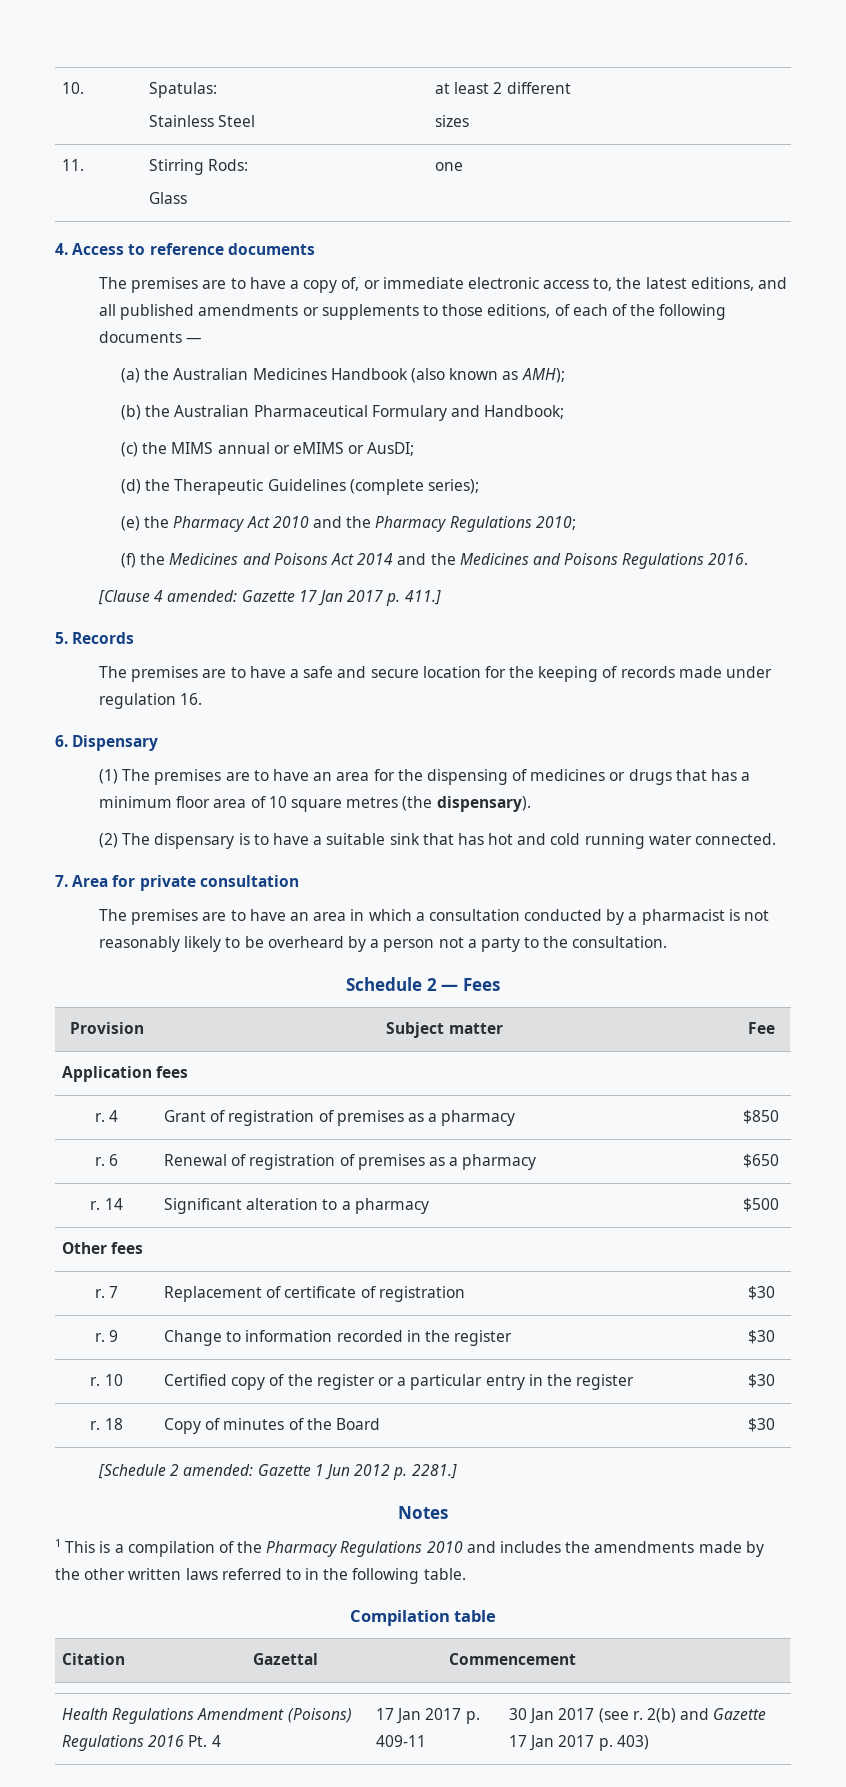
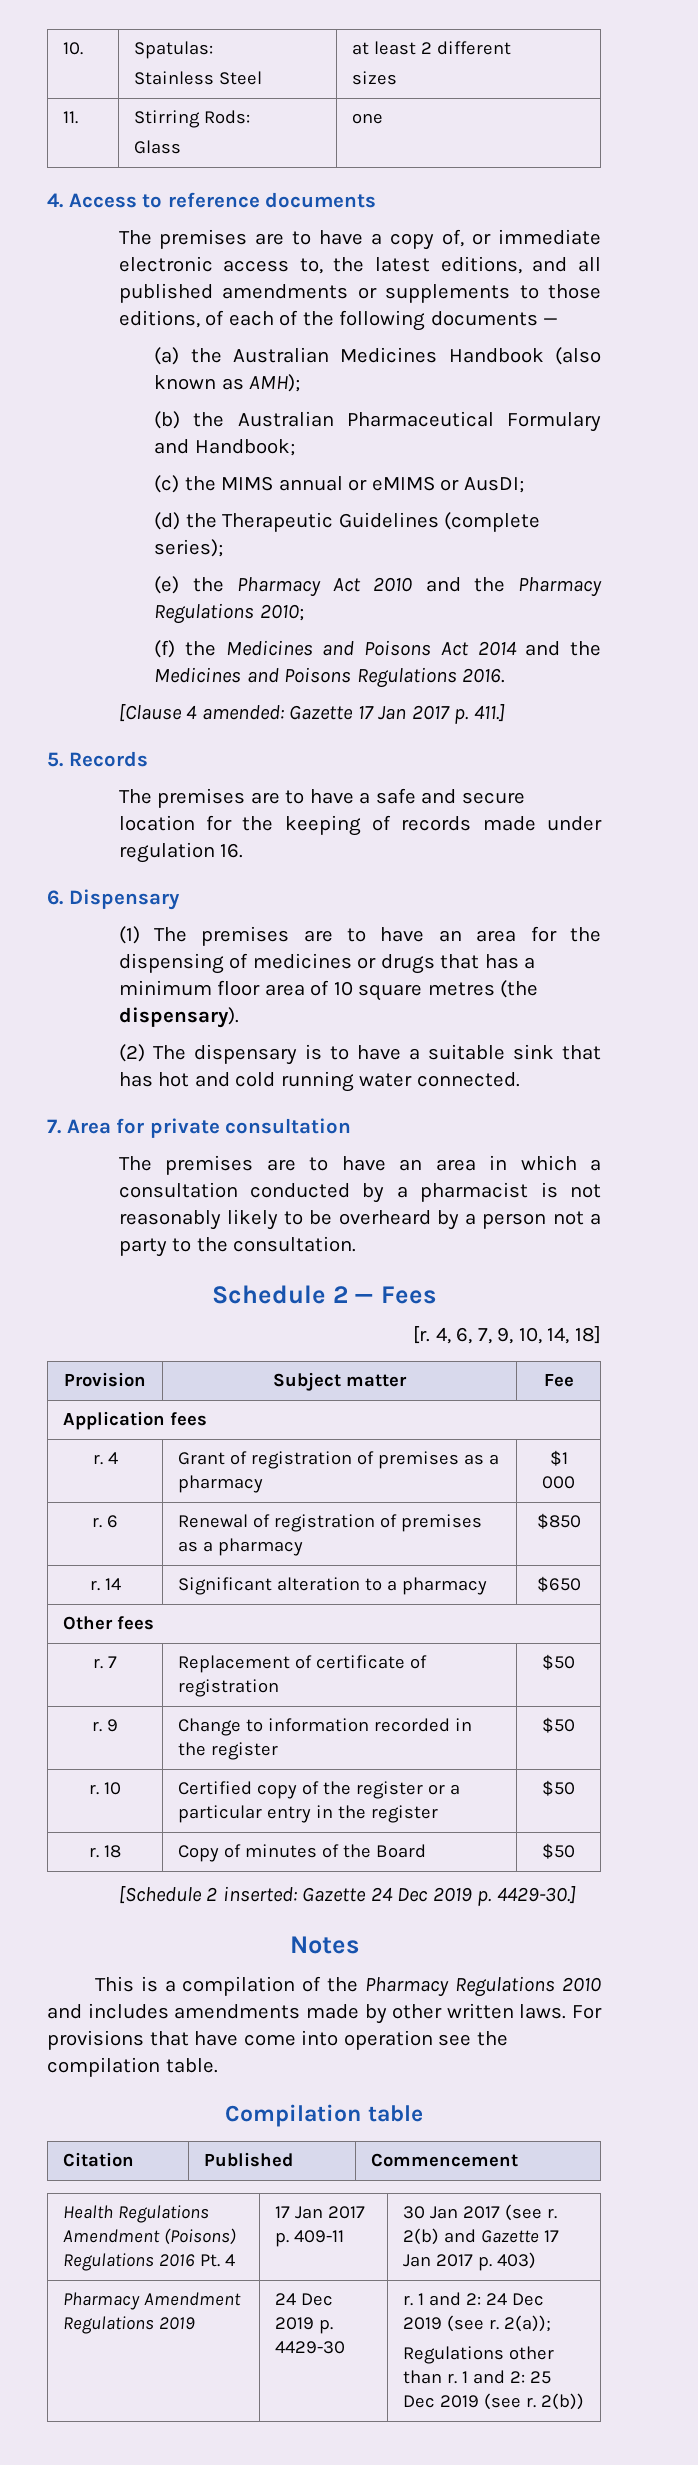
(500, 984) none -> [413,1326,602,1344] // [r. 4, 6, 7, 9, 10, 14, 18]
[743,1110,779,1124] $850 -> [549,1450,568,1466] [542,1476,575,1489] $1 000
[743,1154,779,1168] $650 -> [536,1513,581,1529] $850
[743,1198,779,1212] $500 -> [536,1576,581,1592] $650
[747,1286,775,1300] $30 -> [542,1654,575,1670] $50
[747,1330,775,1344] $30 -> [542,1717,575,1733] $50
[747,1374,775,1388] $30 -> [542,1780,575,1796] $50
[747,1418,775,1432] $30 -> [542,1843,575,1859] $50
[183,1464,457,1480] amended: Gazette 1 Jun 2012 p. 2281.] -> [222,1886,576,1906] inserted: Gazette 24 Dec 2019 p. 4429-30.]
[55,1539,61,1547] 1 -> (359, 1945) none
[565,1541,591,1553] the -> (169, 2011) none
[55,1568,80,1580] the -> (387, 2014) none
[185,1568,420,1584] laws referred to in the following -> [519,2004,602,2019] [47,2030,508,2050] [47,2057,160,2077] laws. For provisions that have come into operation see the compilation
[253,1653,319,1665] Gazettal -> [204,2152,294,2167] Published
(649, 1742) none -> [63,2292,242,2310] [63,2316,196,2334] [275,2293,334,2306] [275,2317,334,2334] [275,2341,346,2354] [403,2292,545,2306] [403,2315,552,2332] [403,2346,555,2364] [403,2370,552,2384] [403,2393,585,2410] // Pharmacy Amendment Regulations 2019 | 24 Dec 2019 p. 4429-30 | r. 1 and 2: 24 Dec 2019 (see r. 2(a)); // Regulations other than r. 1 and 2: 25 Dec 2019 (see r. 2(b))

